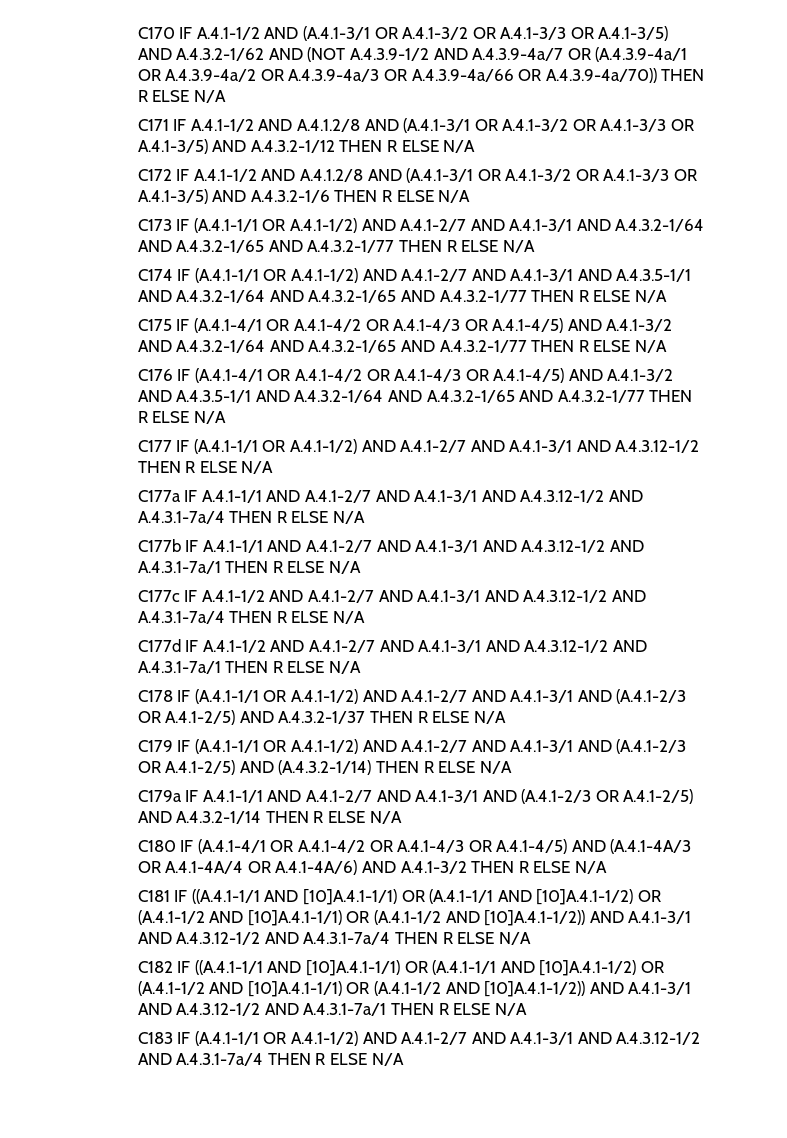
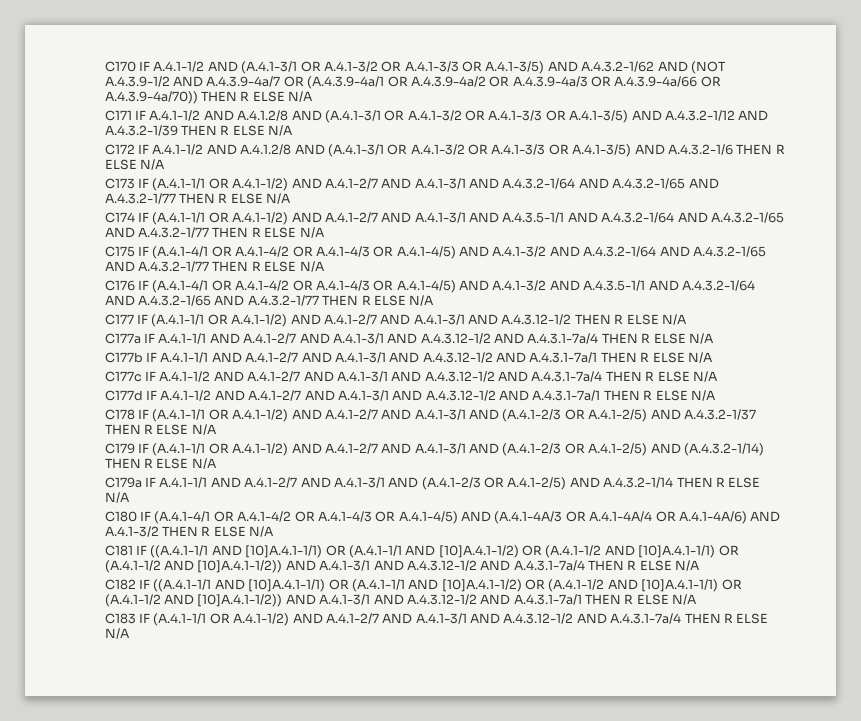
(335, 146) none -> [738,110,769,121] [104,125,178,136] AND A.4.3.2-1/39

